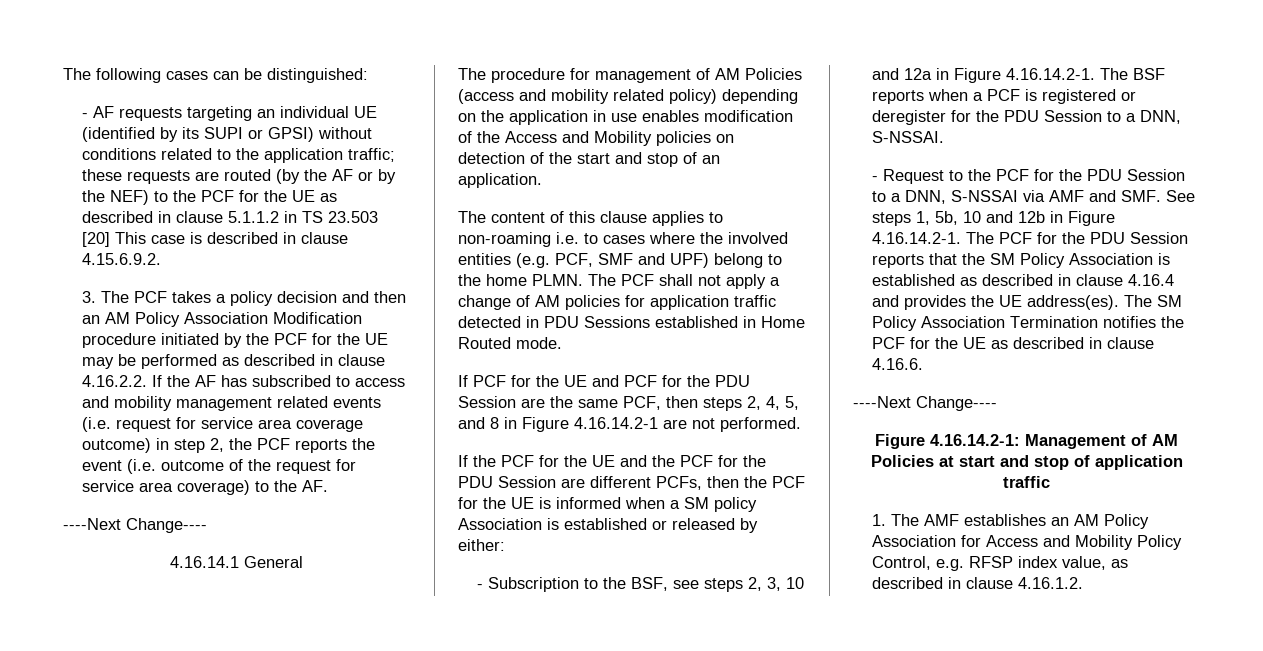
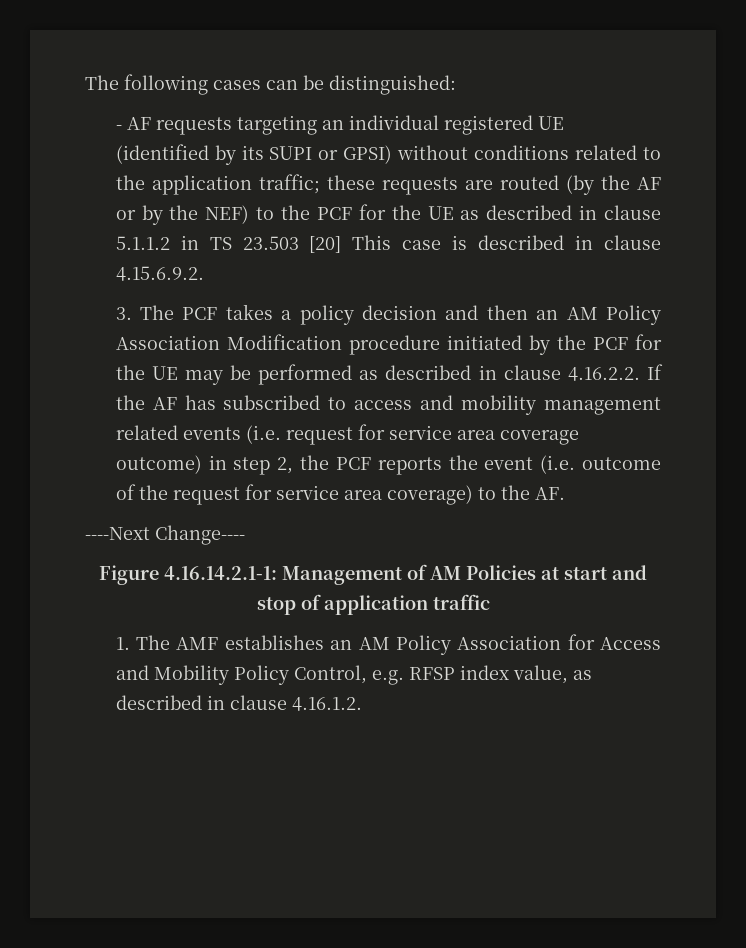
(349, 112) none -> [443,115,533,135] registered
[170,556,303,568] [458,68,802,83] [458,89,798,104] [458,110,793,125] [458,131,734,146] [458,152,720,167] [458,173,542,188] [458,211,723,226] [458,232,788,247] [458,253,782,268] [458,274,780,289] [458,295,776,310] [458,316,805,328] [458,337,562,349] [458,375,750,387] [458,396,799,411] [458,417,801,432] [458,455,766,467] [458,476,805,490] [458,497,757,512] [458,518,758,533] [458,539,505,551] [476,577,804,592] [871,68,1165,83] [871,89,1136,104] [871,110,1181,125] [871,131,944,143] [871,169,1185,184] [871,190,1195,204] [871,211,1115,226] [871,232,1188,244] [871,253,1170,268] [871,274,1174,286] [871,295,1182,310] [871,316,1184,331] [871,337,1154,349] [871,358,923,370] [853,396,997,411] [875,434,1020,449] 4.16.14.1 General // The procedure for management of AM Policies (access and mobility related policy) depending on the application in use enables modification of the Access and Mobility policies on detection of the start and stop of an application. // The content of this clause applies to non-roaming i.e. to cases where the involved entities (e.g. PCF, SMF and UPF) belong to the home PLMN. The PCF shall not apply a change of AM policies for application traffic detected in PDU Sessions established in Home Routed mode. // If PCF for the UE and PCF for the PDU Session are the same PCF, then steps 2, 4, 5, and 8 in Figure 4.16.14.2-1 are not performed. // If the PCF for the UE and the PCF for the PDU Session are different PCFs, then the PCF for the UE is informed when a SM policy Association is established or released by either: // - Subscription to the BSF, see steps 2, 3, 10 and 12a in Figure 4.16.14.2-1. The BSF reports when a PCF is registered or deregister for the PDU Session to a DNN, S-NSSAI. // - Request to the PCF for the PDU Session to a DNN, S-NSSAI via AMF and SMF. See steps 1, 5b, 10 and 12b in Figure 4.16.14.2-1. The PCF for the PDU Session reports that the SM Policy Association is established as described in clause 4.16.4 and provides the UE address(es). The SM Policy Association Termination notifies the PCF for the UE as described in clause 4.16.6. // ----Next Change---- // Figure 4.16.14.2-1: -> [99,565,277,585] Figure 4.16.14.2.1-1:

